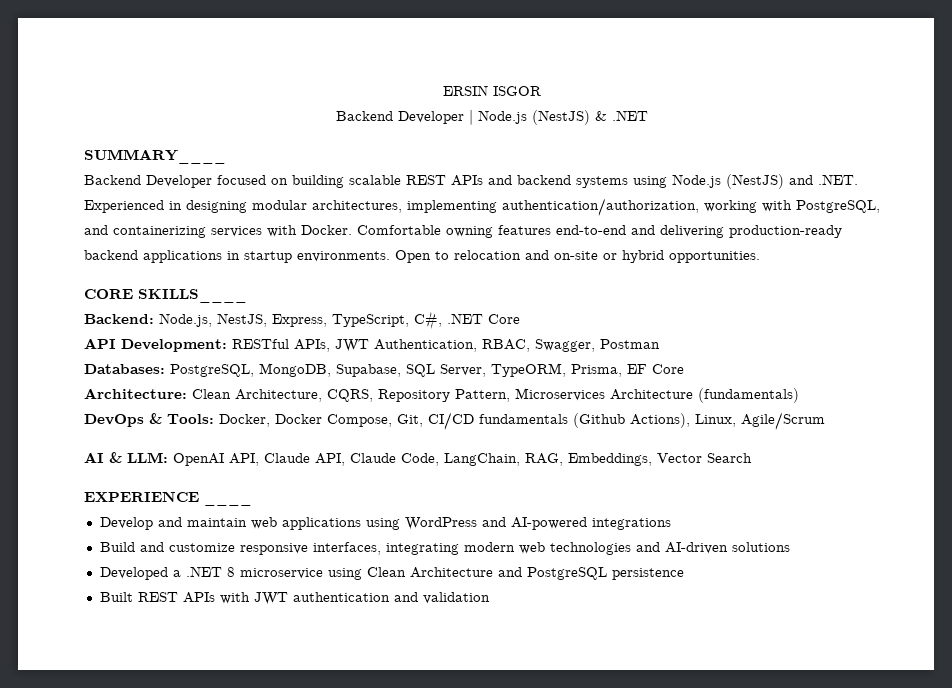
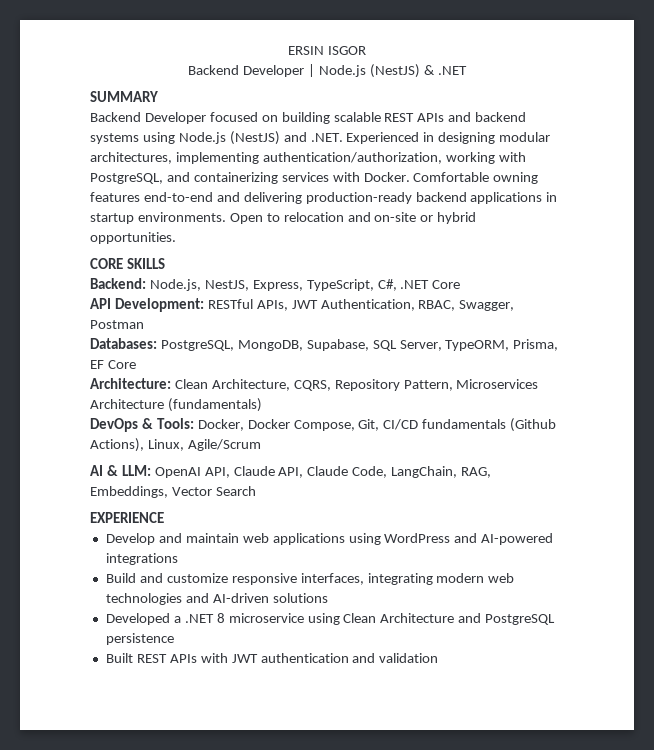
[84,149,226,164] SUMMARY____ -> [90,91,158,102] SUMMARY
[138,289,247,303] SKILLS____ -> [126,258,165,269] SKILLS
[204,502,252,506] ____ -> (164, 517) none

